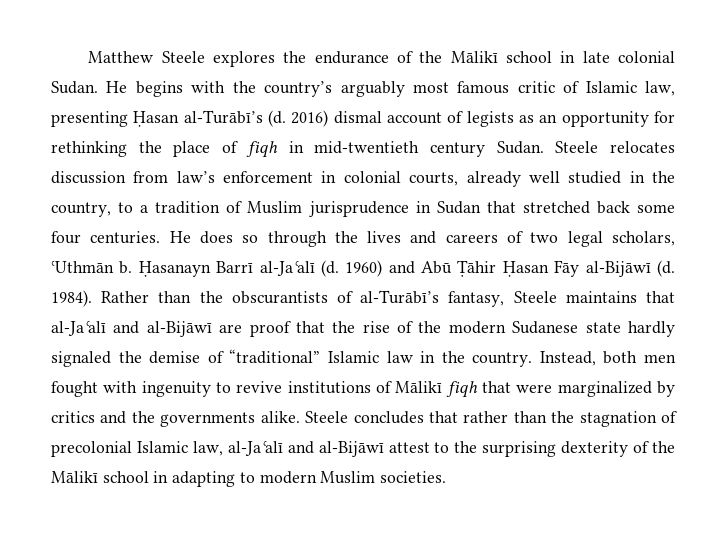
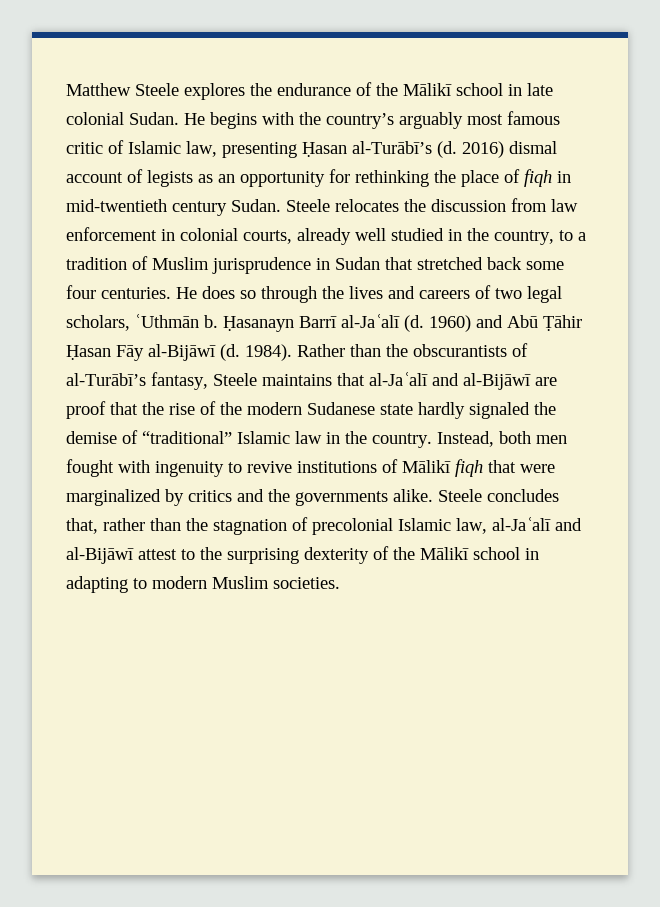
(675, 147) none -> [404,199,426,212] the
[176,171,215,183] law’s -> [551,199,578,212] law
[428,411,458,423] that -> [66,518,98,534] that,

